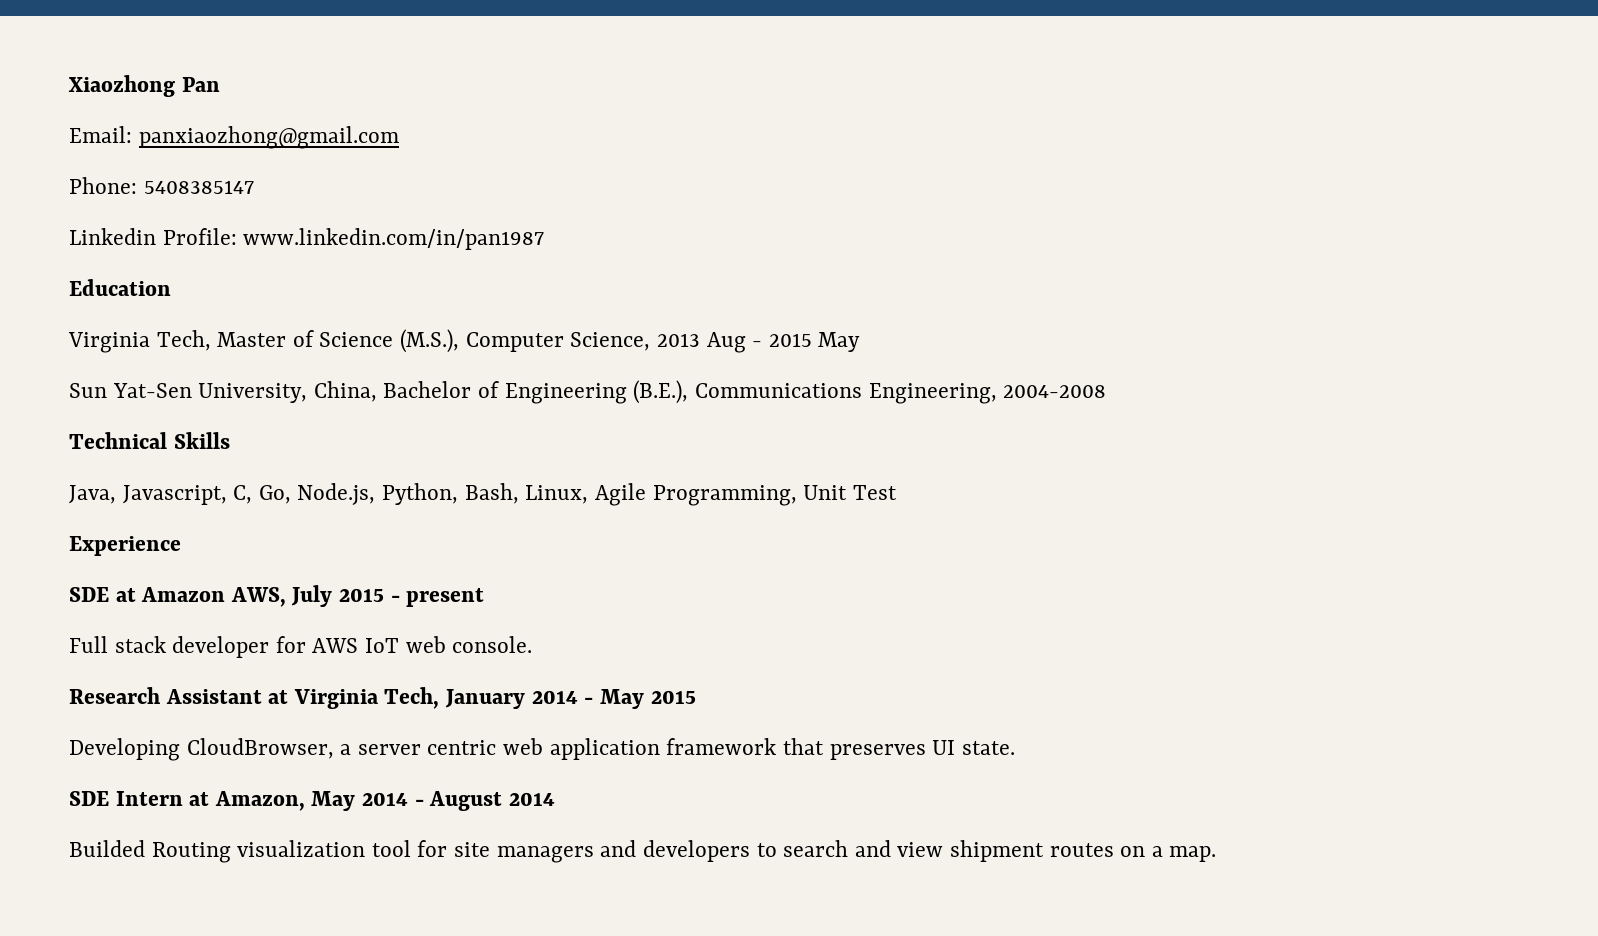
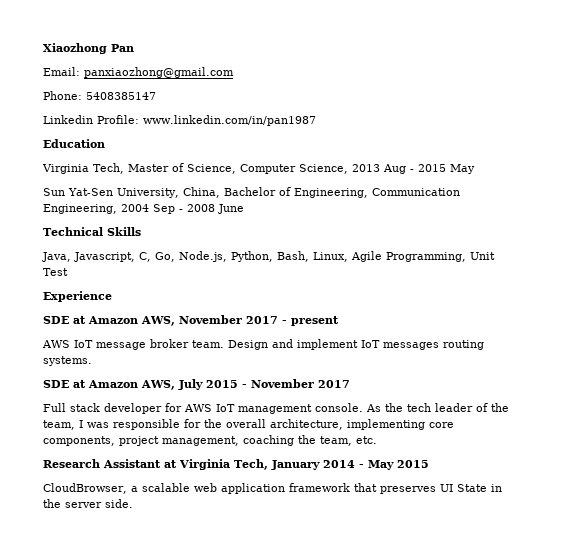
[319,329,460,353] Science (M.S.), -> [187,164,236,174] Science,
[504,380,1107,404] Engineering (B.E.), Communications Engineering, 2004-2008 -> [293,188,460,198] [43,204,244,214] Engineering, Communication Engineering, 2004 Sep - 2008 June
(181, 546) none -> [43,315,339,326] [42,339,484,350] [43,356,92,366] // SDE at Amazon AWS, November 2017 - present // AWS IoT message broker team. Design and implement IoT messages routing systems.
[406,588,485,607] present -> [251,379,350,388] November 2017
[405,636,446,653] web -> [238,404,312,414] management
(533, 644) none -> [366,403,509,412] [43,419,454,430] [43,435,377,446] As the tech leader of the team, I was responsible for the overall architecture, implementing core components, project management, coaching the team, etc.
[69,738,180,761] Developing -> (429, 464) none
[357,740,497,755] server centric -> [141,483,190,492] scalable
[961,741,1015,755] [69,791,555,811] [69,840,1217,863] state. // SDE Intern at Amazon, May 2014 - August 2014 // Builded Routing visualization tool for site managers and developers to search and view shipment routes on a map. -> [456,484,502,492] [43,499,133,508] State in the server side.

